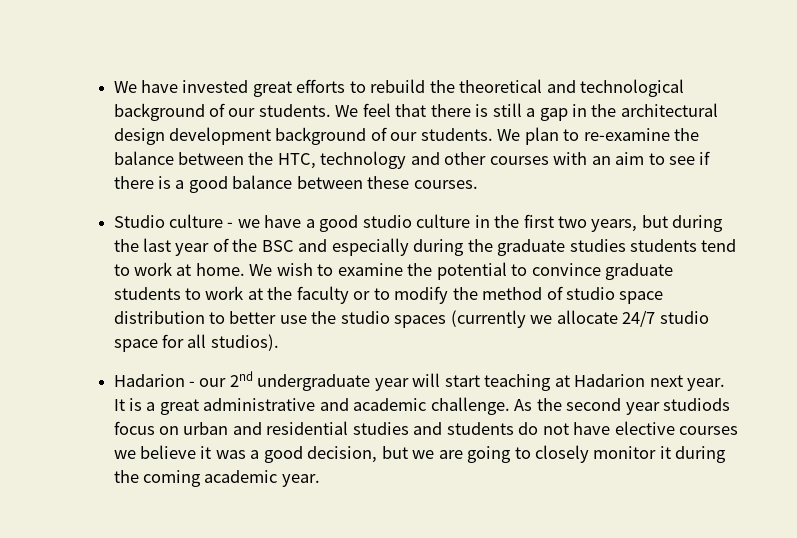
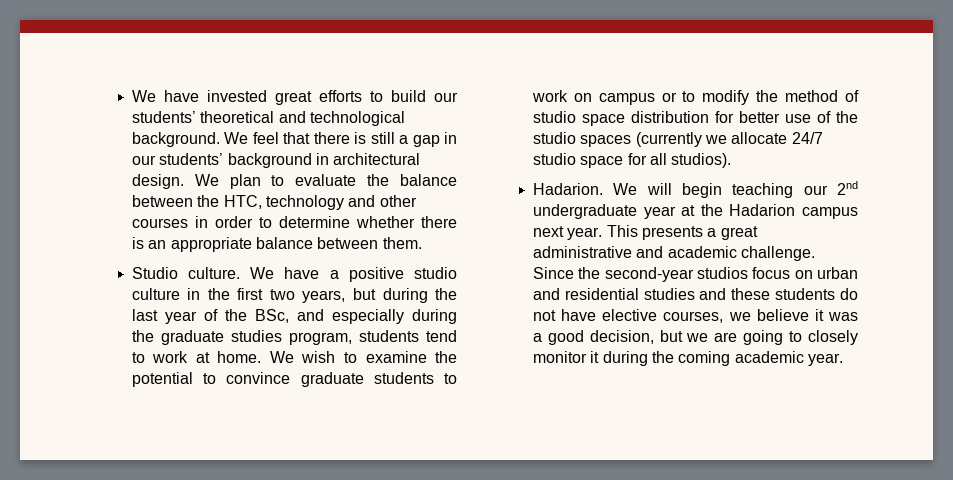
[370,79,685,97] [113,103,331,121] rebuild the theoretical and technological background of our students. -> [390,90,459,102] [131,111,405,126] [131,132,220,147] build our students’ theoretical and technological background.
[591,103,718,117] [113,127,493,145] the architectural design development background of our students. -> [131,153,421,168] [131,174,184,189] our students’ background in architectural design.
[583,128,670,141] re-examine -> [295,174,357,186] evaluate
[553,151,711,165] [113,175,478,193] [113,214,260,228] with an aim to see if there is a good balance between these courses. // Studio culture - we -> [194,216,457,228] [131,237,422,252] [131,267,275,279] in order to determine whether there is an appropriate balance between them. // Studio culture. We
[319,215,359,232] good -> [348,267,404,282] positive
[261,240,294,252] BSC -> [254,309,289,323] BSc,
(626, 245) none -> [288,332,352,345] program,
[247,286,349,304] at the faculty -> [573,93,655,105] on campus
[209,312,226,324] to -> [714,111,734,123] for
(307, 319) none -> [816,111,831,123] of
[113,371,726,391] [113,398,143,411] Hadarion - our 2nd undergraduate year will start teaching at Hadarion next year. It is -> [532,181,858,198] [532,204,858,219] [532,225,703,240] Hadarion. We will begin teaching our 2nd undergraduate year at the Hadarion campus next year. This presents
[514,398,731,415] As the second year studiods -> [532,267,748,282] Since the second-year studios
(443, 428) none -> [731,288,771,300] these
[679,426,739,435] courses -> [663,311,724,323] courses,

